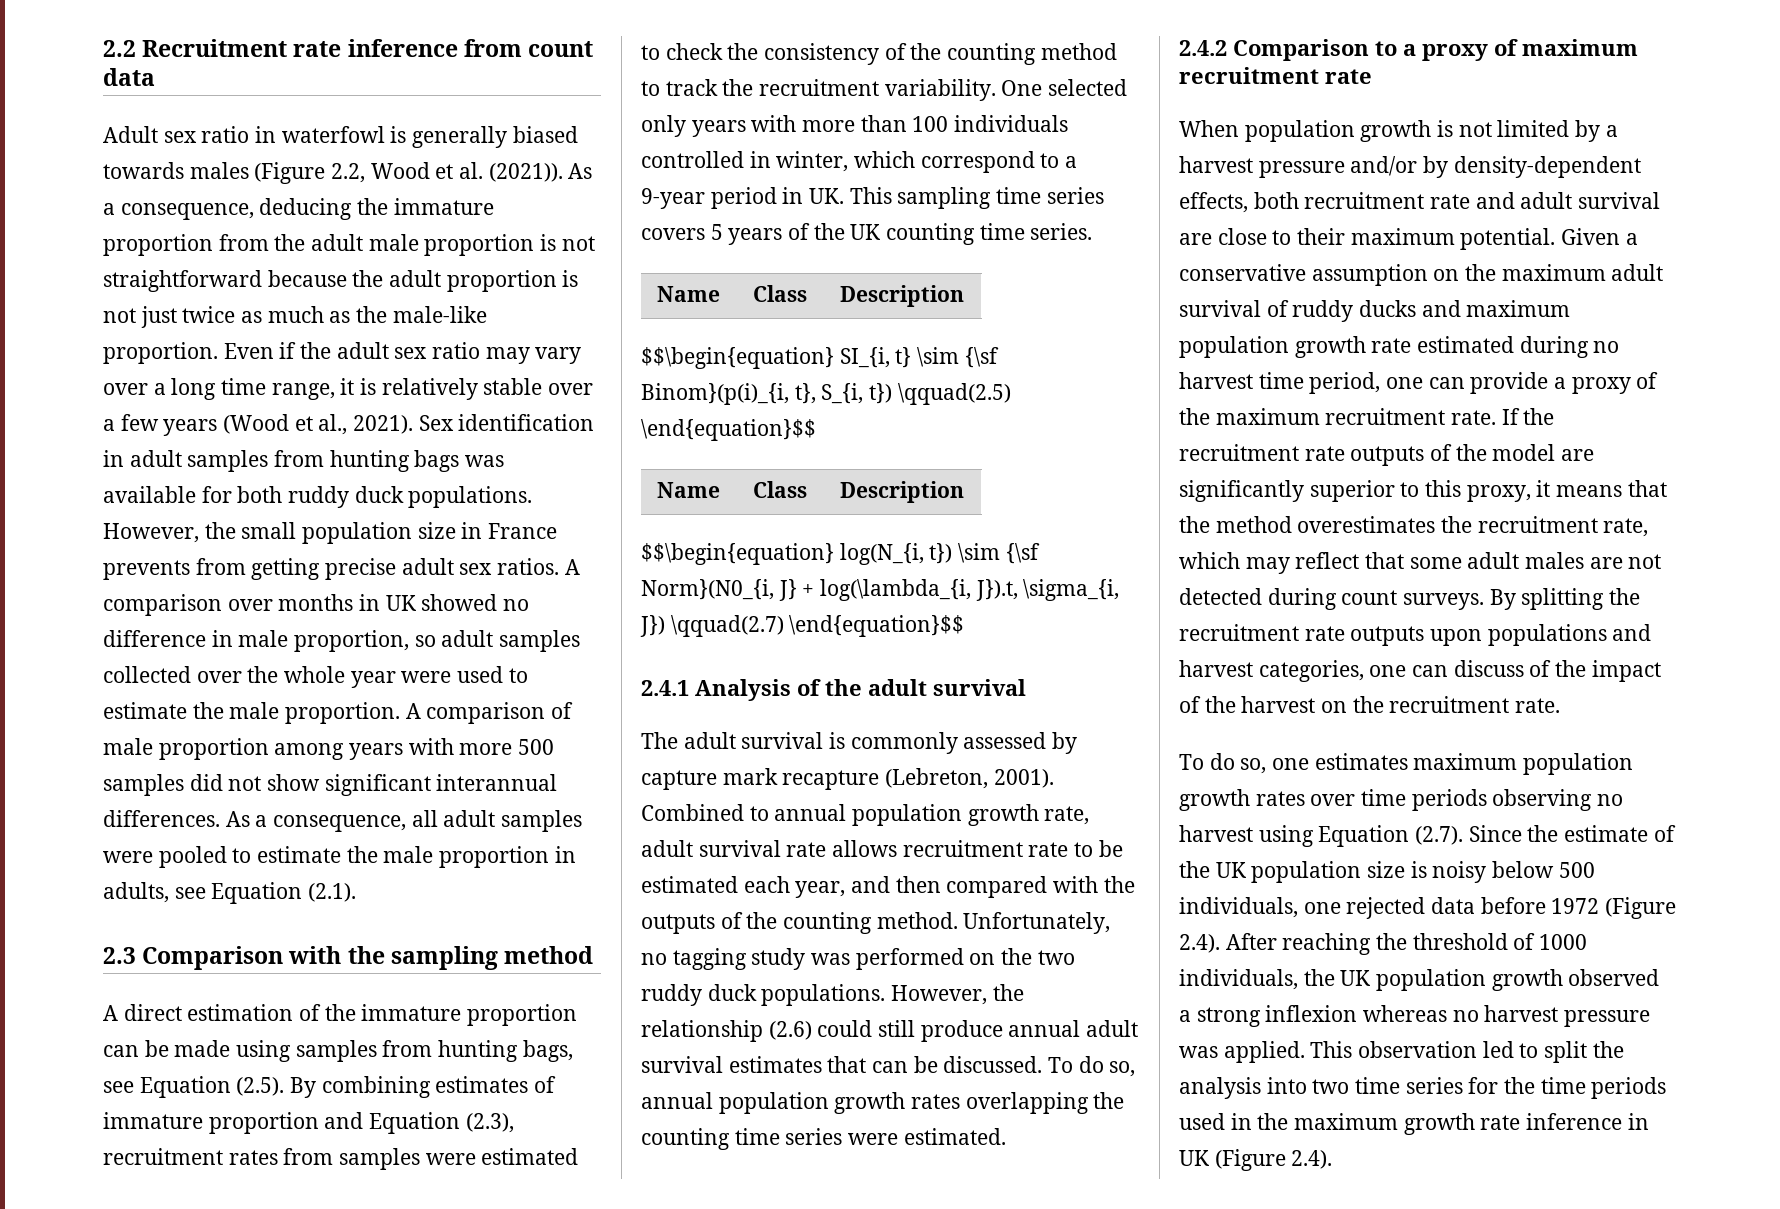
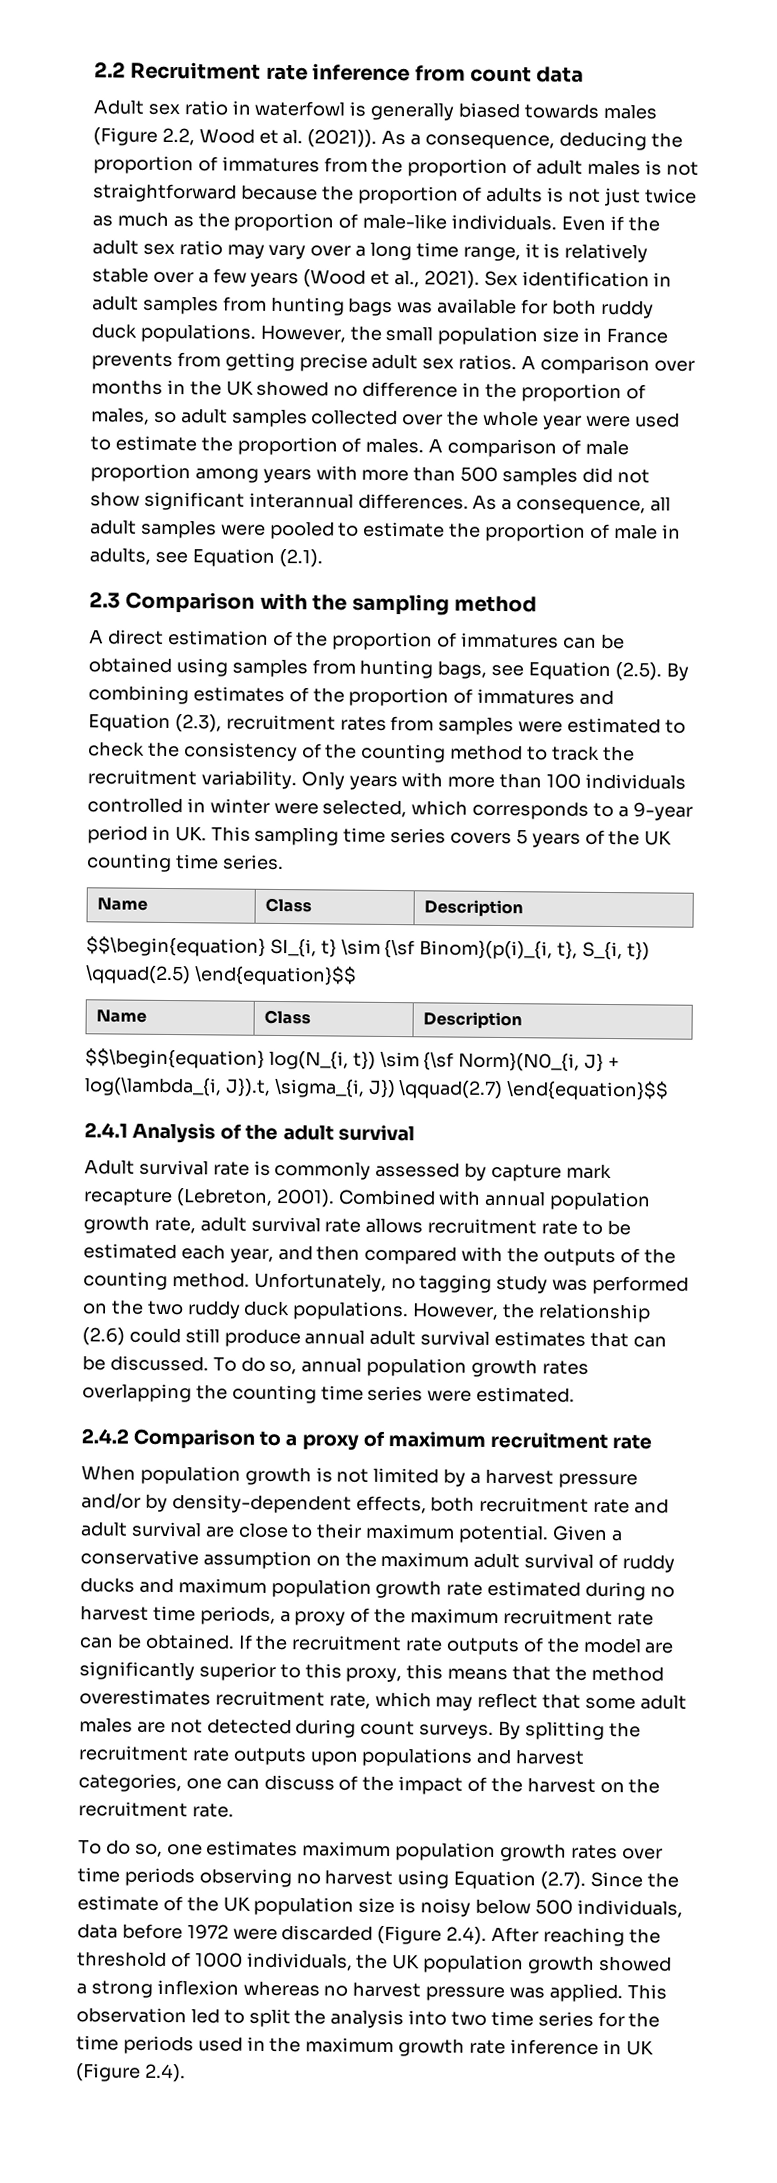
[393,198,494,215] [103,234,535,256] immature proportion from the adult male proportion -> [93,155,641,178] proportion of immatures from the proportion of adult males
[389,270,557,292] adult proportion -> [357,185,544,205] proportion of adults
[392,306,487,323] [103,342,218,364] male-like proportion. -> [233,212,558,232] proportion of male-like individuals.
(381, 602) none -> [189,380,222,396] the
[238,630,410,652] male proportion, -> [484,382,646,403] [91,407,150,425] the proportion of males,
[229,702,401,724] male proportion. -> [236,436,425,456] proportion of males.
(513, 749) none -> [413,466,457,482] than
[383,846,550,868] male proportion -> [485,522,658,542] proportion of male
[361,1004,578,1026] [103,1040,231,1057] immature proportion can be made -> [332,631,625,651] [88,657,172,674] proportion of immatures can be obtained
[103,1112,319,1134] immature proportion -> [312,687,576,707] the proportion of immatures
[1001,79,1128,96] [641,115,686,137] One selected only -> [300,771,345,790] Only
[776,151,1035,173] winter, which correspond -> [209,798,590,820] winter were selected, which corresponds
[641,732,824,749] The adult survival -> [84,1159,250,1176] Adult survival rate
[749,806,769,821] to -> [438,1190,482,1206] with
[1309,372,1549,394] period, one can provide -> [199,1606,276,1625] periods,
[1451,410,1497,425] rate. -> [616,1611,654,1626] [79,1633,235,1650] rate can be obtained.
[1536,480,1551,497] it -> [406,1664,444,1680] this
[1441,516,1473,533] the -> (211, 1697) none
[1303,897,1426,919] one rejected -> (683, 1908) none
(1600, 906) none -> [232,1925,374,1941] were discarded
[1568,969,1660,986] observed -> [598,1955,672,1972] showed

